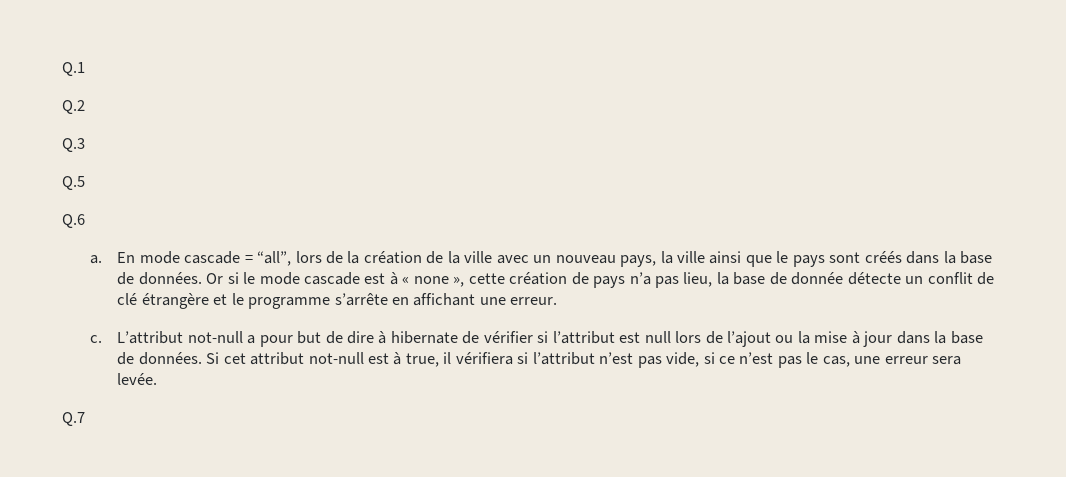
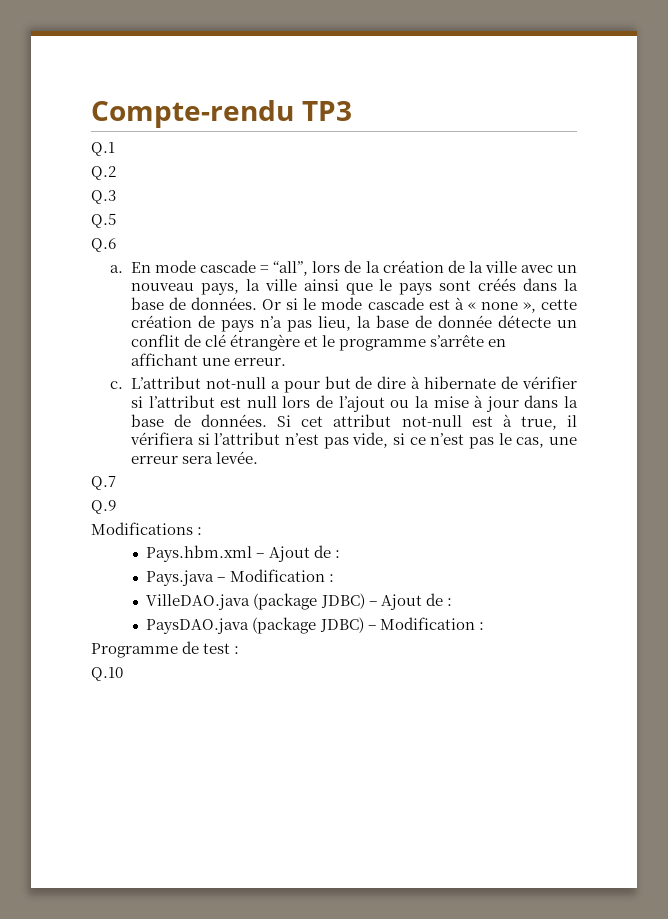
(62, 69) none -> [91,100,352,128] Compte-rendu TP3 //
(85, 419) none -> [91,500,116,514] [91,522,203,535] [146,545,340,562] [146,569,334,586] [146,593,452,610] [146,617,484,634] [91,641,240,658] [91,667,123,681] // Q.9 // Modifications : // Pays.hbm.xml – Ajout de : // Pays.java – Modification : // VilleDAO.java (package JDBC) – Ajout de : // PaysDAO.java (package JDBC) – Modification : // Programme de test : // Q.10

